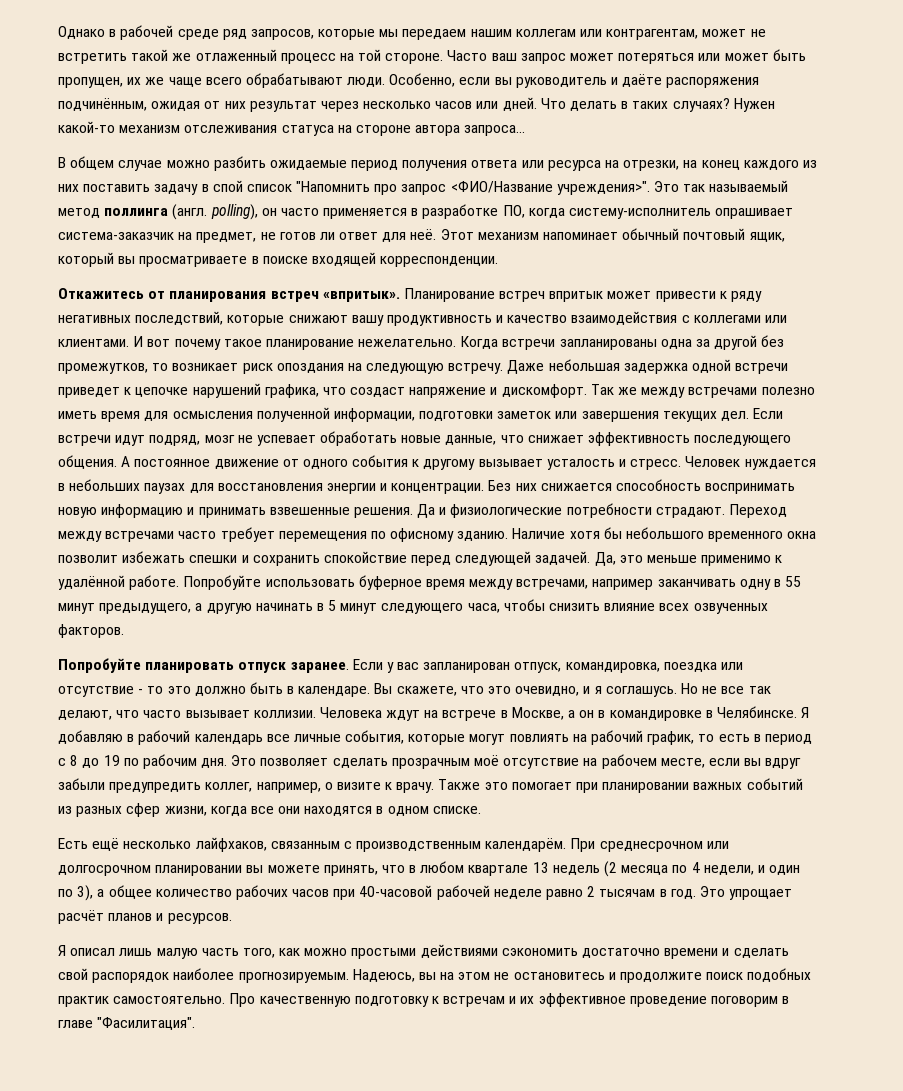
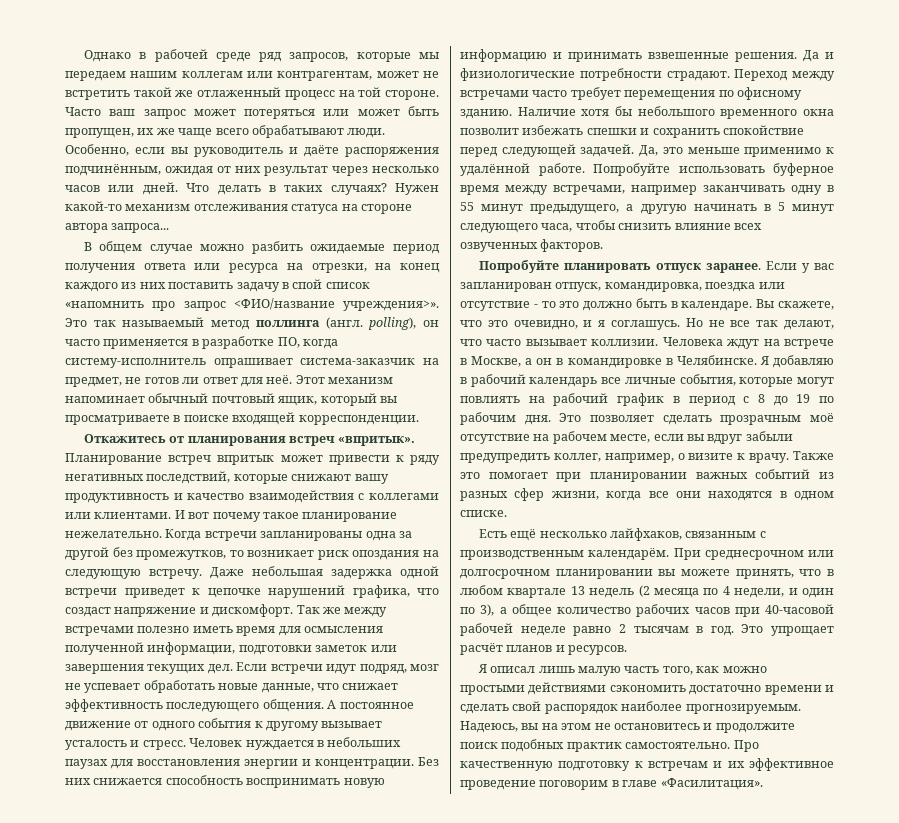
[296,181,371,192] "Напомнить -> [65,301,144,308] «напомнить
[450,181,650,195] <ФИО/Название учреждения>". -> [233,298,439,311] <ФИО/название учреждения>».
[647,731,750,745] график, то есть -> [617,393,665,406] график
[97,1017,196,1030] "Фасилитация". -> [660,778,763,790] «Фасилитация».

